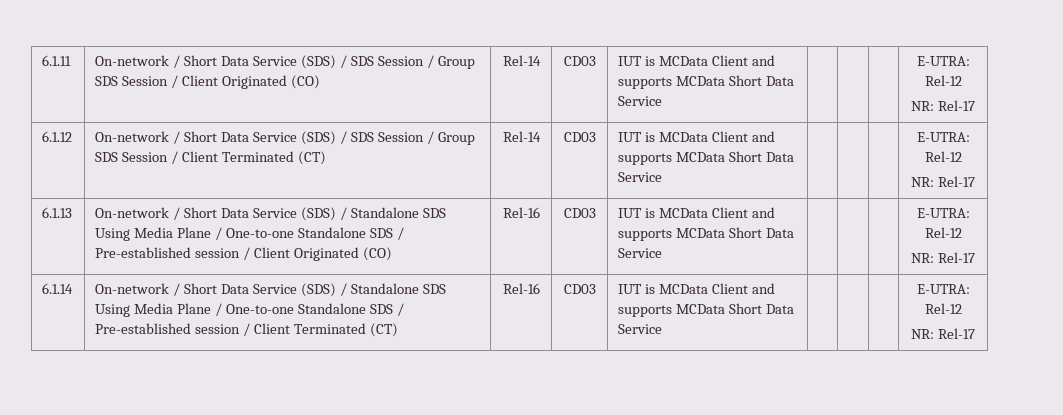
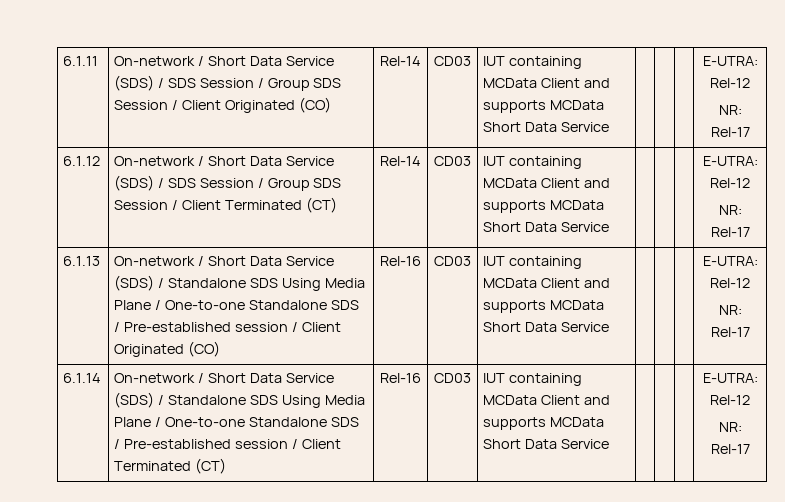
[645,56,656,66] is -> [508,56,582,69] containing
[645,132,656,142] is -> [508,156,582,169] containing
[645,208,656,218] is -> [508,256,582,269] containing
[645,284,656,294] is -> [508,373,582,386] containing

